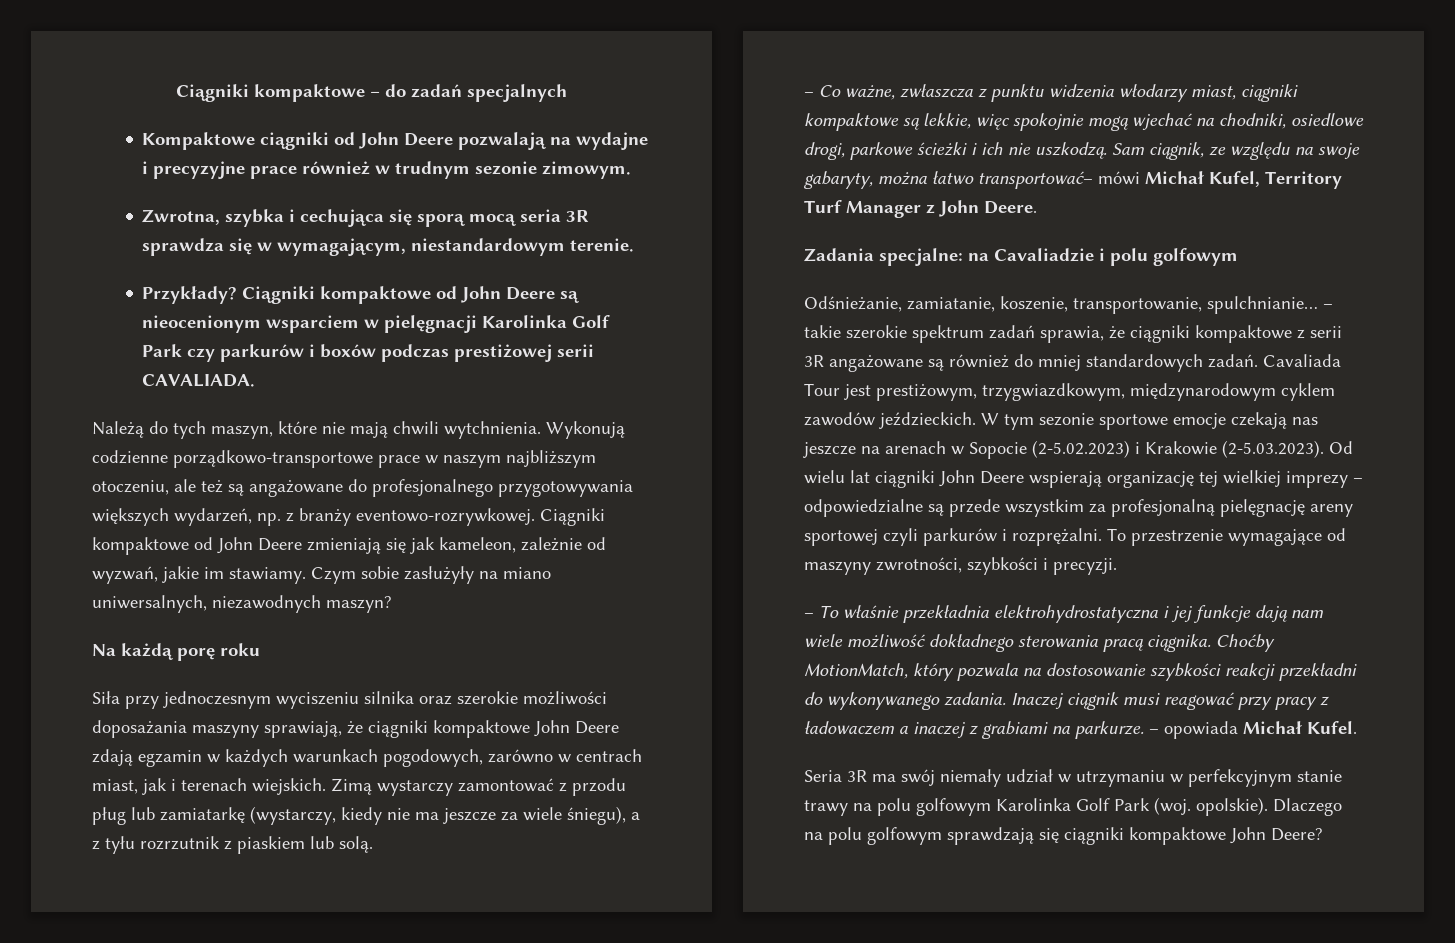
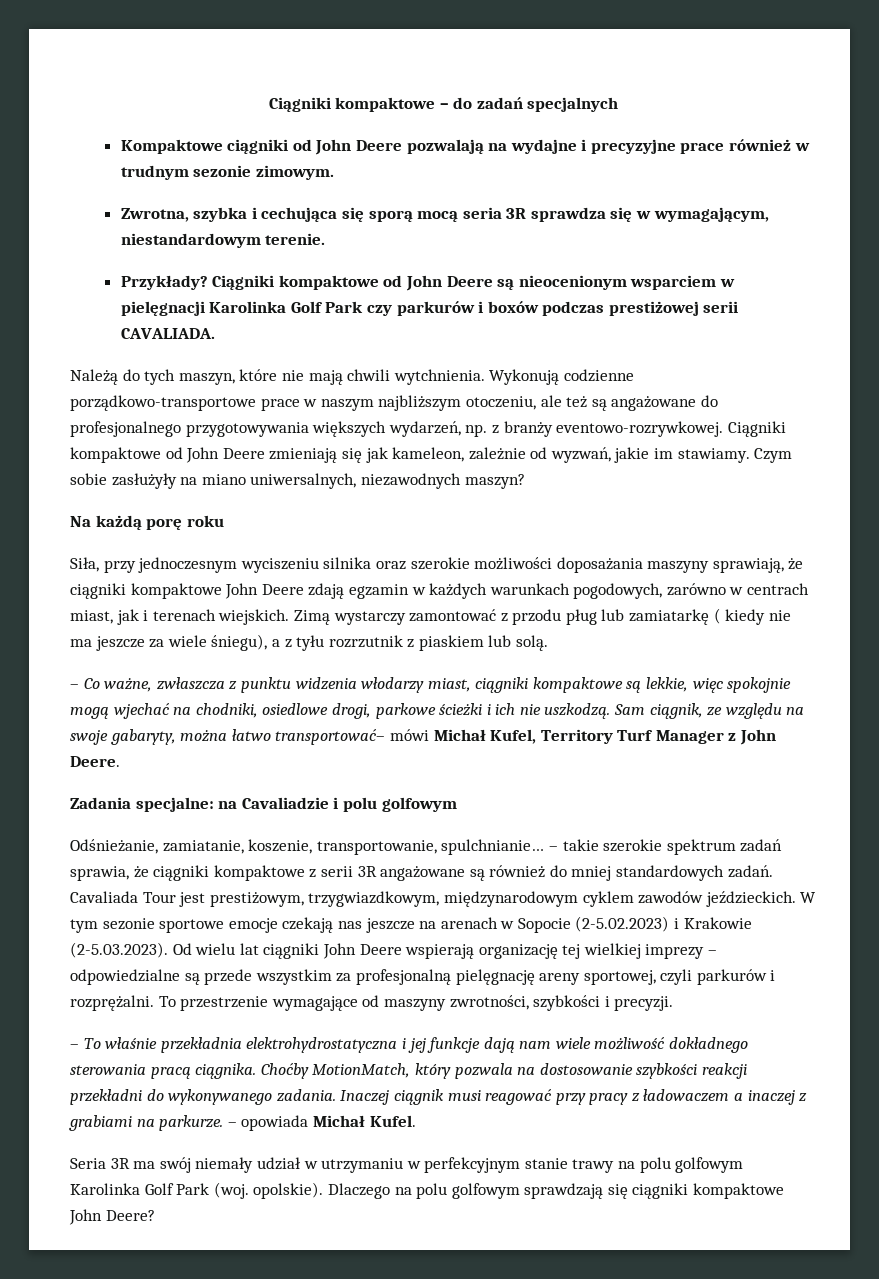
[92,691,120,704] Siła -> [70,557,99,572] Siła,
[250,806,336,825] (wystarczy, -> [713,608,721,624] (
[804,529,878,546] sportowej -> [583,970,656,985] sportowej,

